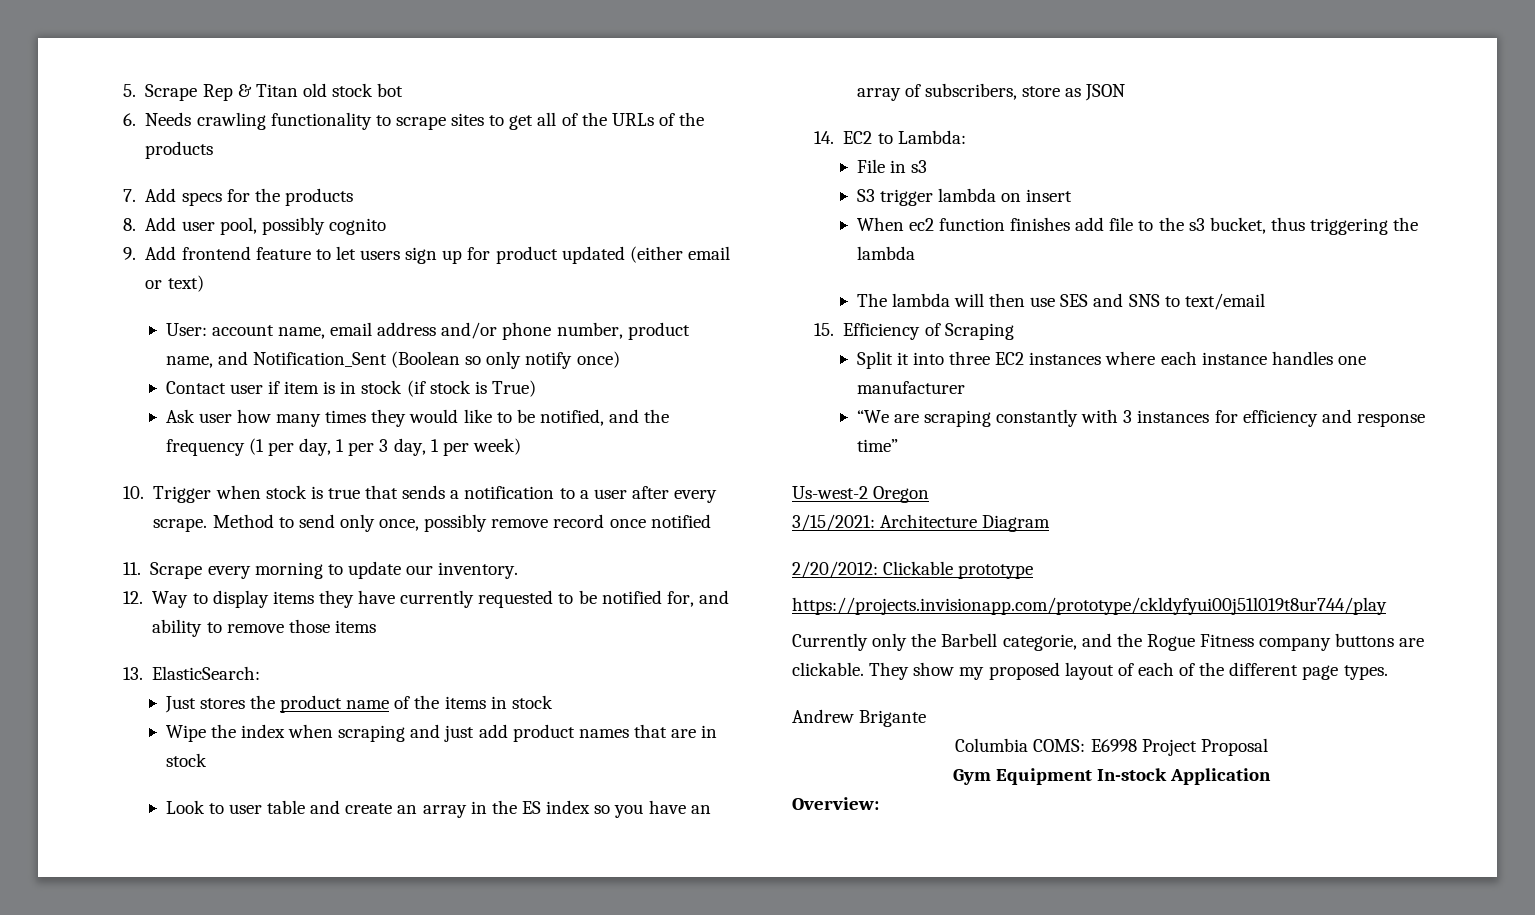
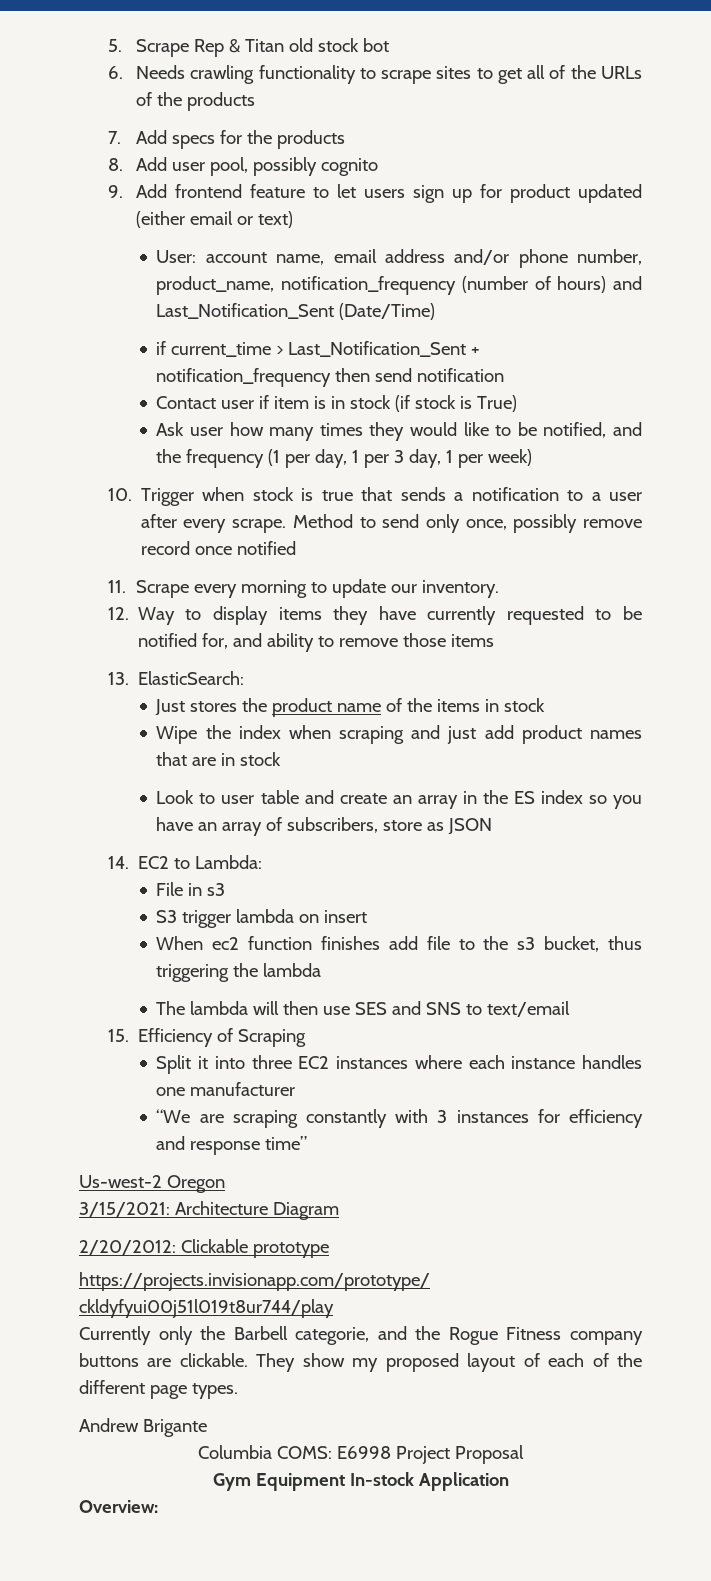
[627,322,690,340] [165,351,620,369] product name, and Notification_Sent (Boolean so only notify once) -> [156,276,642,295] [156,303,436,320] [156,341,481,357] [156,368,505,387] product_name, notification_frequency (number of hours) and Last_Notification_Sent (Date/Time) // if current_time > Last_Notification_Sent + notification_frequency then send notification

